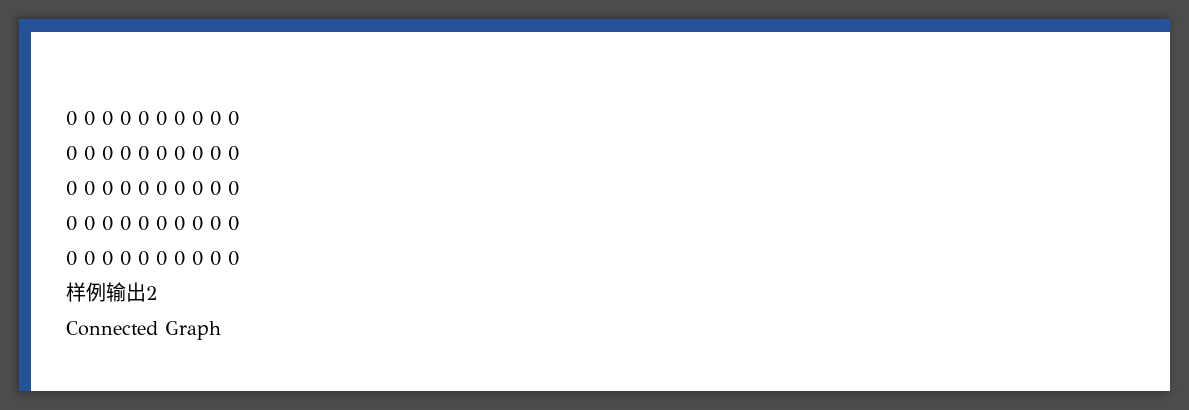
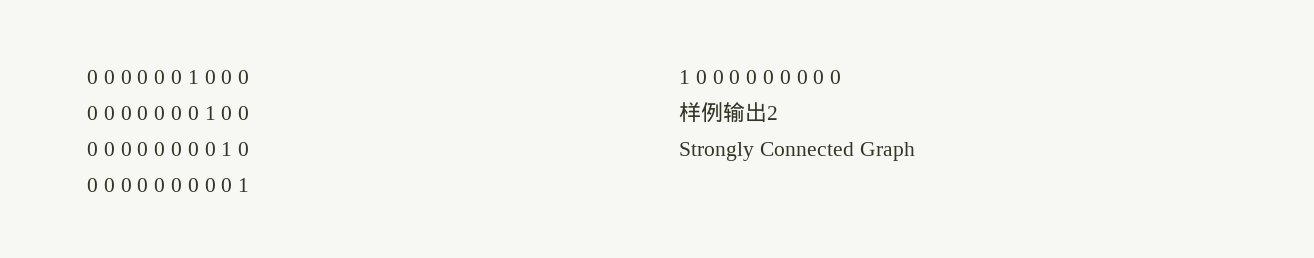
[66,111,185,126] 0 0 0 0 0 0 0 -> [87,70,199,84] 0 0 0 0 0 0 1
[192,146,203,161] 0 -> [204,106,216,120] 1
[210,181,221,196] 0 -> [221,142,233,156] 1
[228,216,239,231] [66,251,77,266] 0 // 0 -> [238,178,250,192] [679,70,690,84] 1 // 1
(157, 293) none -> [679,142,754,161] Strongly

